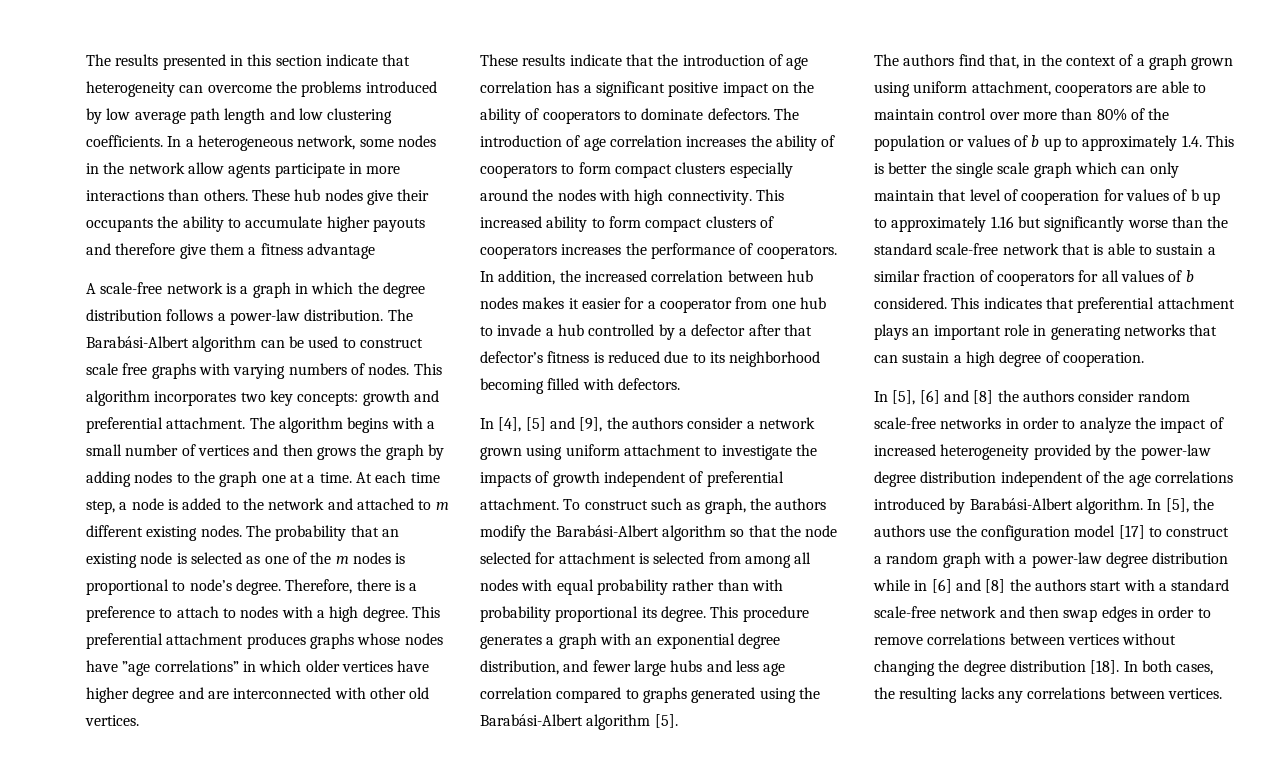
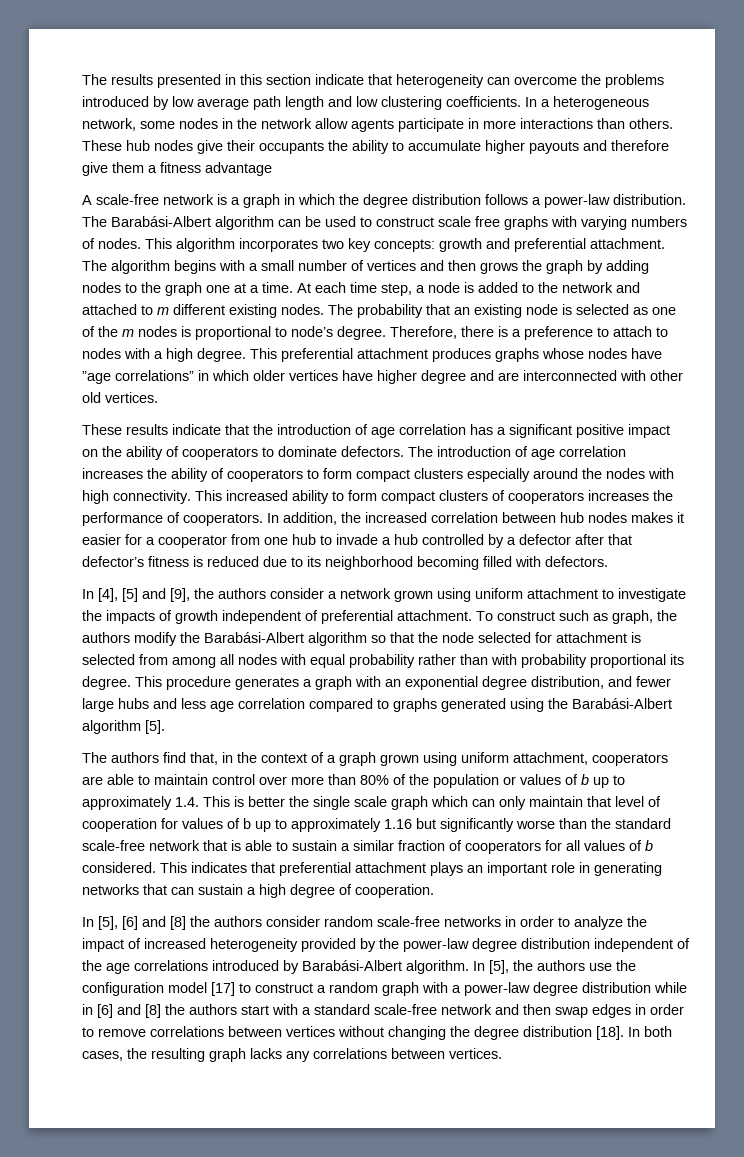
(958, 695) none -> [209,1048,246,1062] graph

